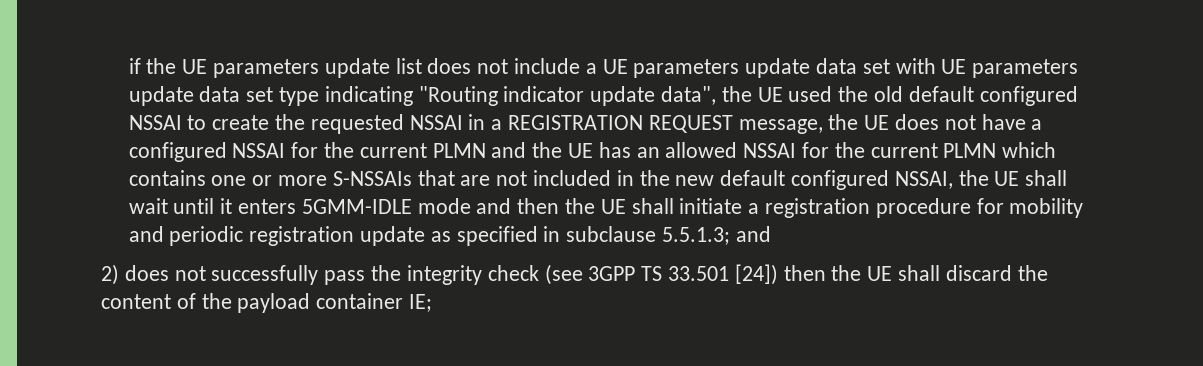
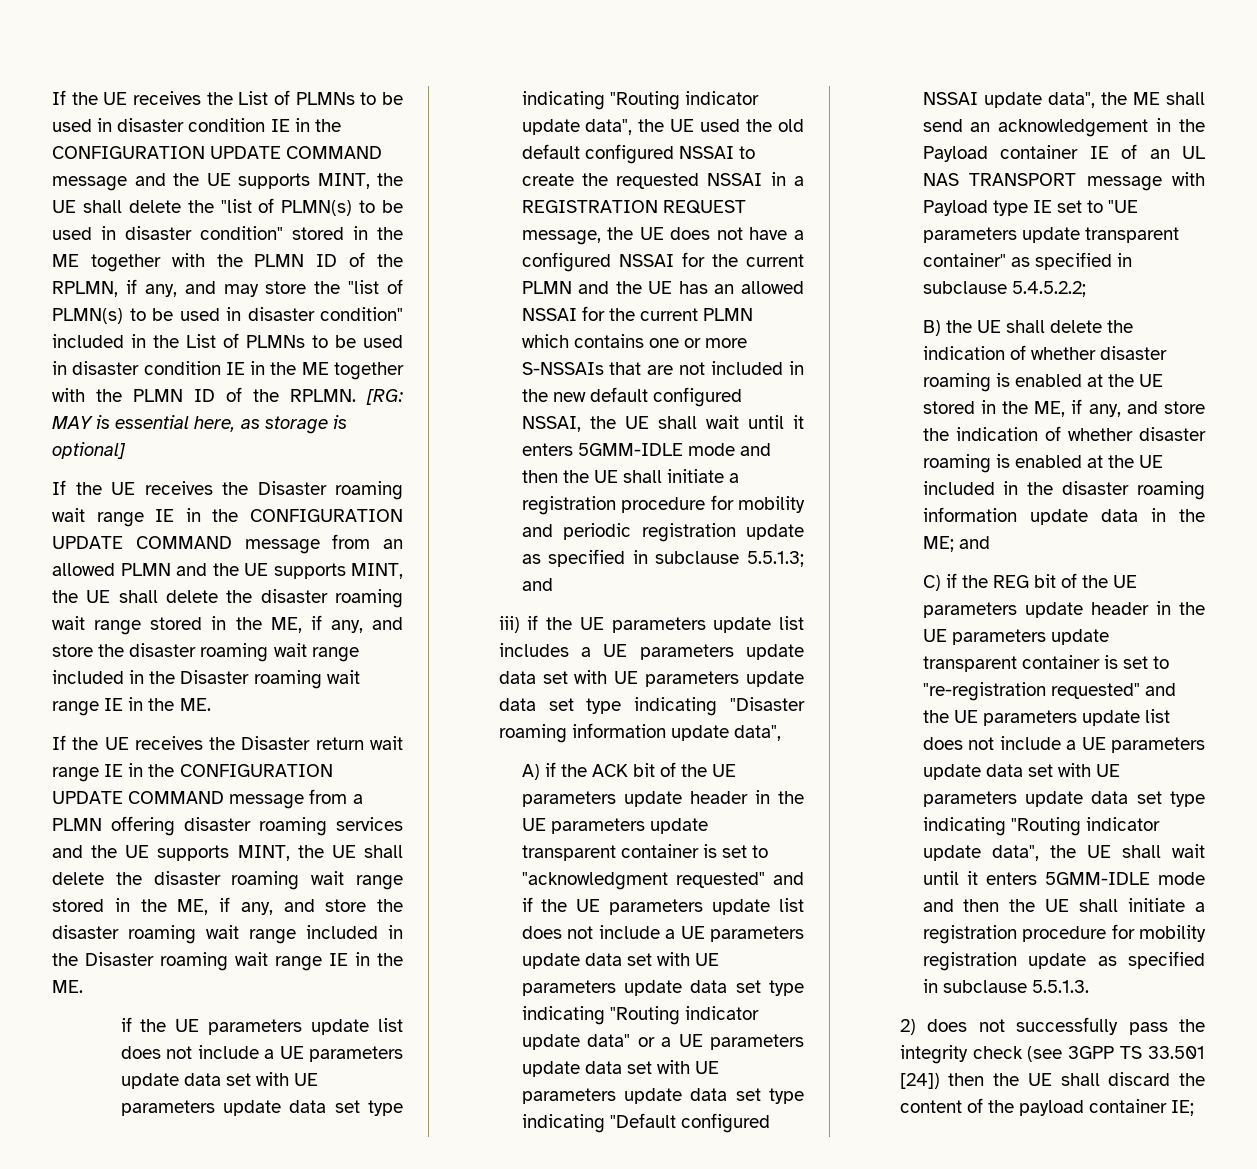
(128, 66) none -> [52,90,403,105] [52,118,341,132] [52,146,383,159] [52,173,403,191] [52,198,403,216] [52,226,403,240] [52,252,403,272] [52,279,403,297] [52,307,403,324] [52,333,403,348] [52,361,404,380] [52,387,403,405] [52,415,347,434] [52,442,126,459] [52,480,403,500] [52,508,403,527] [52,534,403,554] [52,563,403,579] [52,589,404,608] [52,615,403,635] [52,643,359,662] [52,670,360,689] [52,697,211,716] [52,735,403,750] [52,763,333,782] [52,789,363,809] [52,816,403,836] [52,845,403,861] [52,871,404,890] [52,897,403,915] [52,925,403,944] [52,952,403,971] [52,980,83,993] If the UE receives the List of PLMNs to be used in disaster condition IE in the CONFIGURATION UPDATE COMMAND message and the UE supports MINT, the UE shall delete the "list of PLMN(s) to be used in disaster condition" stored in the ME together with the PLMN ID of the RPLMN, if any, and may store the "list of PLMN(s) to be used in disaster condition" included in the List of PLMNs to be used in disaster condition IE in the ME together with the PLMN ID of the RPLMN. [RG: MAY is essential here, as storage is optional] // If the UE receives the Disaster roaming wait range IE in the CONFIGURATION UPDATE COMMAND message from an allowed PLMN and the UE supports MINT, the UE shall delete the disaster roaming wait range stored in the ME, if any, and store the disaster roaming wait range included in the Disaster roaming wait range IE in the ME. // If the UE receives the Disaster return wait range IE in the CONFIGURATION UPDATE COMMAND message from a PLMN offering disaster roaming services and the UE supports MINT, the UE shall delete the disaster roaming wait range stored in the ME, if any, and store the disaster roaming wait range included in the Disaster roaming wait range IE in the ME. //
(771, 234) none -> [498,615,804,633] [498,643,804,660] [498,670,804,687] [498,697,805,716] [498,723,782,743] [521,762,737,780] [521,790,804,807] [521,818,708,834] [521,844,769,861] [521,872,804,890] [521,897,804,915] [521,925,804,942] [521,952,720,969] [521,980,804,996] [521,1006,759,1025] [521,1034,804,1050] [521,1060,720,1077] [521,1088,804,1104] [521,1113,770,1133] [922,92,1205,108] [922,118,1205,137] [922,144,1206,162] [922,172,1205,191] [922,200,1139,216] [922,227,1179,243] [922,252,1132,270] [922,281,1086,297] [922,320,1134,336] [922,345,1167,360] [922,373,1164,392] [922,399,1205,417] [922,426,1206,441] [922,454,1164,473] [922,481,1205,500] [922,507,1205,525] [922,536,990,552] [922,573,1138,591] [922,601,1205,618] [922,629,1109,645] [922,655,1170,672] [922,682,1176,701] [922,709,1171,726] [922,736,1205,753] [922,763,1121,780] [922,791,1205,807] [922,817,1160,836] [922,844,1205,861] [922,871,1205,885] [922,898,1205,912] [922,924,1206,944] [922,951,1205,971] [922,979,1089,993] // iii) if the UE parameters update list includes a UE parameters update data set with UE parameters update data set type indicating "Disaster roaming information update data", // A) if the ACK bit of the UE parameters update header in the UE parameters update transparent container is set to "acknowledgment requested" and if the UE parameters update list does not include a UE parameters update data set with UE parameters update data set type indicating "Routing indicator update data" or a UE parameters update data set with UE parameters update data set type indicating "Default configured NSSAI update data", the ME shall send an acknowledgement in the Payload container IE of an UL NAS TRANSPORT message with Payload type IE set to "UE parameters update transparent container" as specified in subclause 5.4.5.2.2; // B) the UE shall delete the indication of whether disaster roaming is enabled at the UE stored in the ME, if any, and store the indication of whether disaster roaming is enabled at the UE included in the disaster roaming information update data in the ME; and // C) if the REG bit of the UE parameters update header in the UE parameters update transparent container is set to "re-registration requested" and the UE parameters update list does not include a UE parameters update data set with UE parameters update data set type indicating "Routing indicator update data", the UE shall wait until it enters 5GMM-IDLE mode and then the UE shall initiate a registration procedure for mobility registration update as specified in subclause 5.5.1.3.

